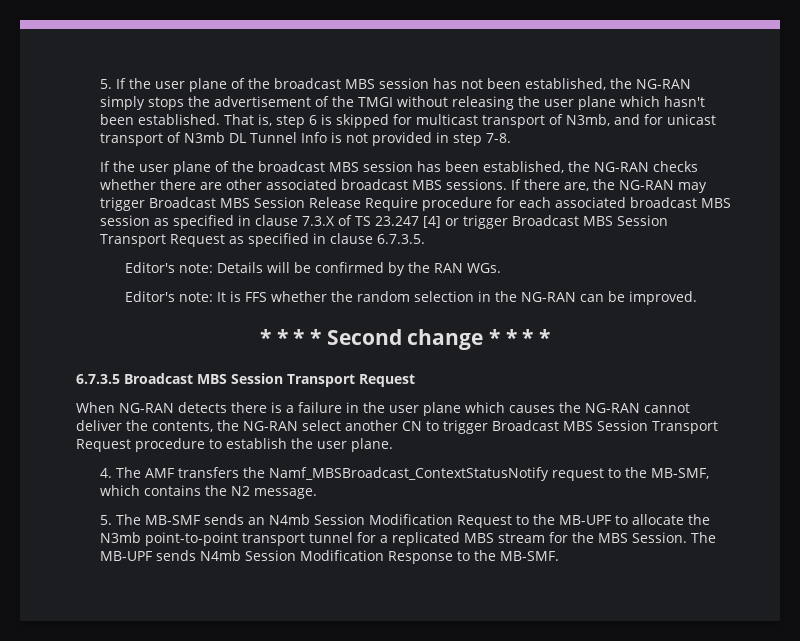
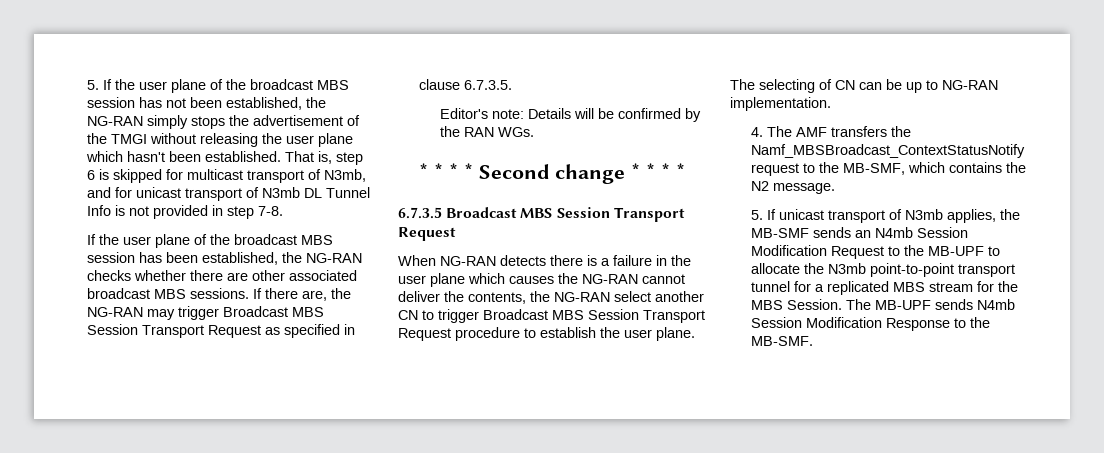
[309,197,732,211] [100,215,669,229] Release Require procedure for each associated broadcast MBS session as specified in clause 7.3.X of TS 23.247 [4] or trigger Broadcast MBS Session -> (138, 329) none
[124,291,697,305] // Editor's note: It is FFS whether the random selection in the NG-RAN can be improved. -> (534, 132) none
(393, 445) none -> [730,79,998,93] [730,97,831,111] The selecting of CN can be up to NG-RAN implementation.
[116,514,142,525] The -> [766,209,1020,223] If unicast transport of N3mb applies, the

